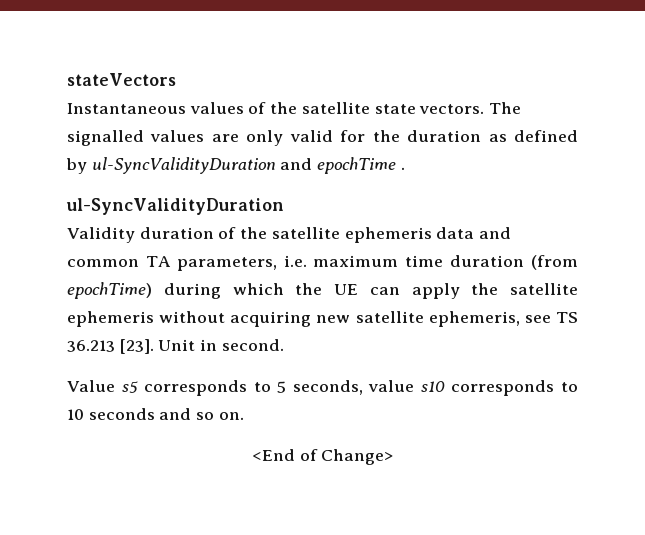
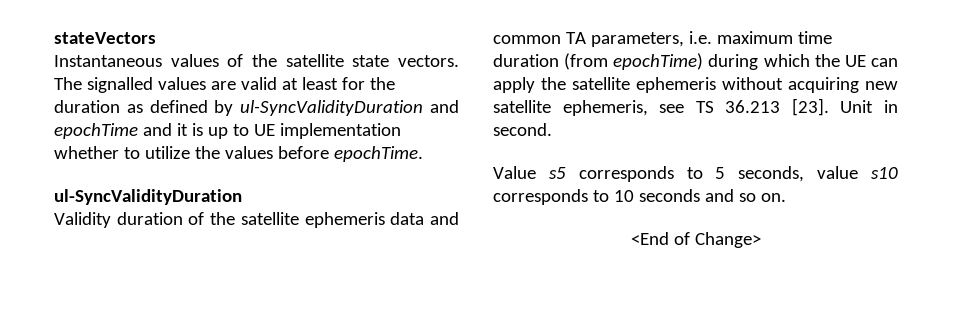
[246,130,333,146] only valid -> [240,77,338,90] valid at least
[400,167,405,170] . -> [142,123,401,139] [54,146,423,162] and it is up to UE implementation whether to utilize the values before epochTime.

